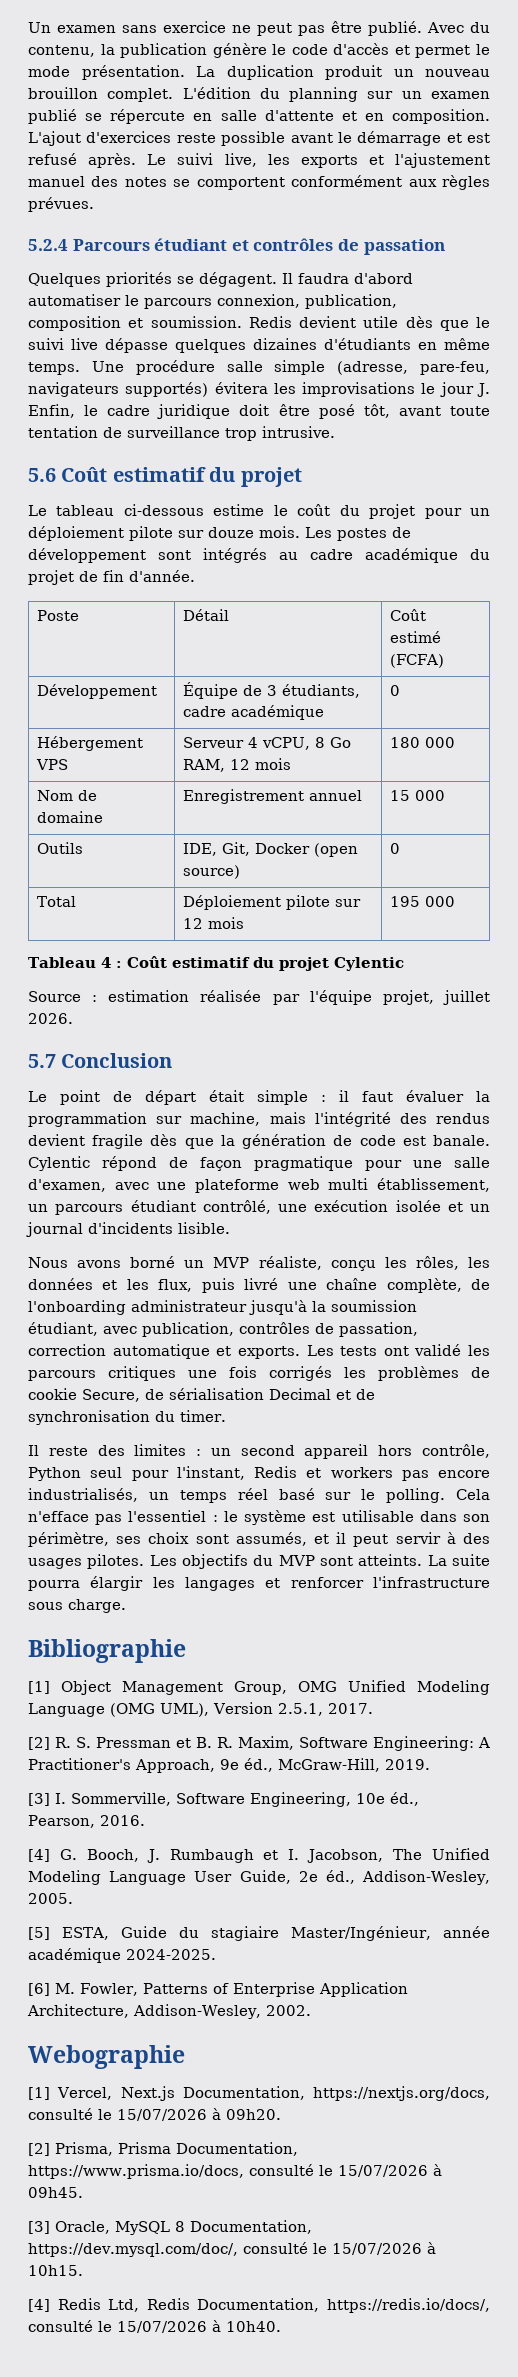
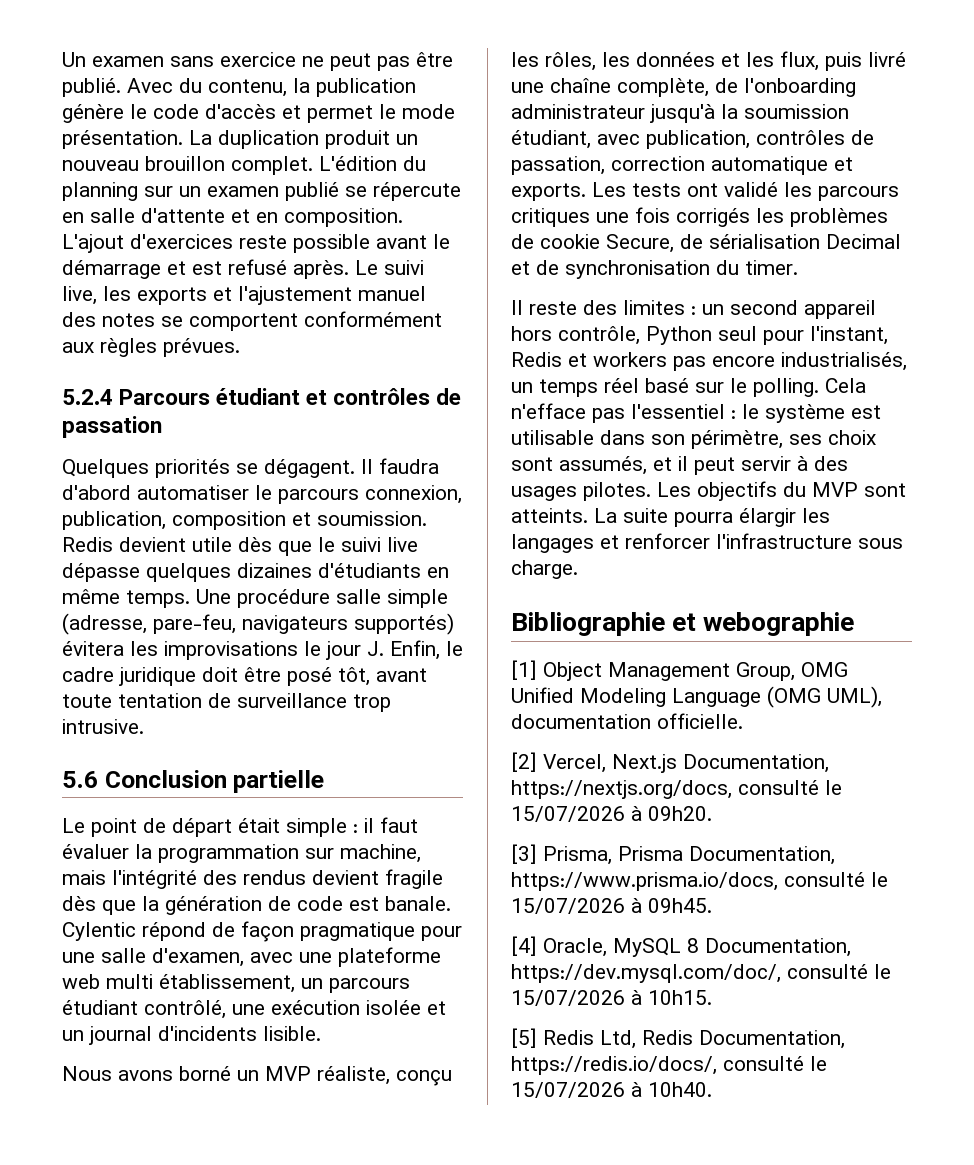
[61,467,302,487] [28,504,491,519] [28,526,411,541] [28,548,490,563] [28,570,195,585] [37,610,80,621] [183,609,230,621] [390,609,427,621] [390,631,442,643] [390,654,445,668] [37,684,158,699] [183,682,361,699] [183,705,325,720] [390,685,401,696] [37,736,144,751] [36,759,69,770] [183,737,352,750] [183,758,292,772] [390,737,456,748] [37,790,98,801] [37,811,104,823] [183,789,363,804] [390,790,446,801] [37,842,84,854] [183,842,359,857] [183,865,241,879] [390,843,401,854] [37,896,77,907] [183,895,362,910] [183,917,245,929] [390,896,456,907] [28,956,404,971] [28,990,491,1005] [28,1013,73,1024] [28,1054,56,1068] Coût estimatif du projet // Le tableau ci-dessous estime le coût du projet pour un déploiement pilote sur douze mois. Les postes de développement sont intégrés au cadre académique du projet de fin d'année. // Poste | Détail | Coût estimé (FCFA) // Développement | Équipe de 3 étudiants, cadre académique | 0 // Hébergement VPS | Serveur 4 vCPU, 8 Go RAM, 12 mois | 180 000 // Nom de domaine | Enregistrement annuel | 15 000 // Outils | IDE, Git, Docker (open source) | 0 // Total | Déploiement pilote sur 12 mois | 195 000 // Tableau 4 : Coût estimatif du projet Cylentic // Source : estimation réalisée par l'équipe projet, juillet 2026. // 5.7 -> (98, 779) none
(173, 1060) none -> [233,770,325,793] partielle
(186, 1651) none -> [672,612,855,636] et webographie
[213,1702,373,1716] [28,1736,490,1751] [28,1758,430,1773] [28,1792,419,1807] [28,1815,145,1828] [28,1848,490,1863] [28,1870,491,1885] [28,1893,73,1904] [28,1926,490,1941] [28,1948,216,1963] [28,1982,408,1997] [27,2004,311,2019] [28,2045,185,2069] [28,2087,50,2100] Version 2.5.1, 2017. // [2] R. S. Pressman et B. R. Maxim, Software Engineering: A Practitioner's Approach, 9e éd., McGraw-Hill, 2019. // [3] I. Sommerville, Software Engineering, 10e éd., Pearson, 2016. // [4] G. Booch, J. Rumbaugh et I. Jacobson, The Unified Modeling Language User Guide, 2e éd., Addison-Wesley, 2005. // [5] ESTA, Guide du stagiaire Master/Ingénieur, année académique 2024-2025. // [6] M. Fowler, Patterns of Enterprise Application Architecture, Addison-Wesley, 2002. // Webographie // [1] -> [511,713,743,729] [511,752,537,772] documentation officielle. // [2]
[28,2143,50,2156] [2] -> [511,844,537,864] [3]
[28,2221,50,2234] [3] -> [511,936,537,956] [4]
[28,2299,50,2312] [4] -> [511,1028,537,1048] [5]

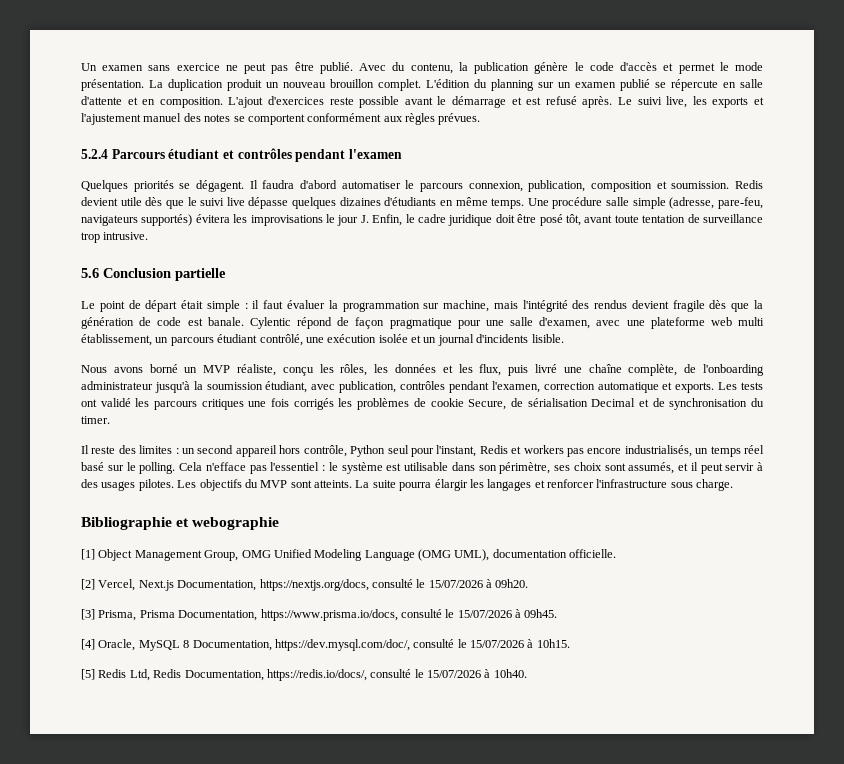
[436,388,462,405] [62,416,162,438] de passation -> [295,149,402,162] pendant l'examen
[851,130,874,145] [511,156,605,175] de passation, -> [448,381,540,393] pendant l'examen,

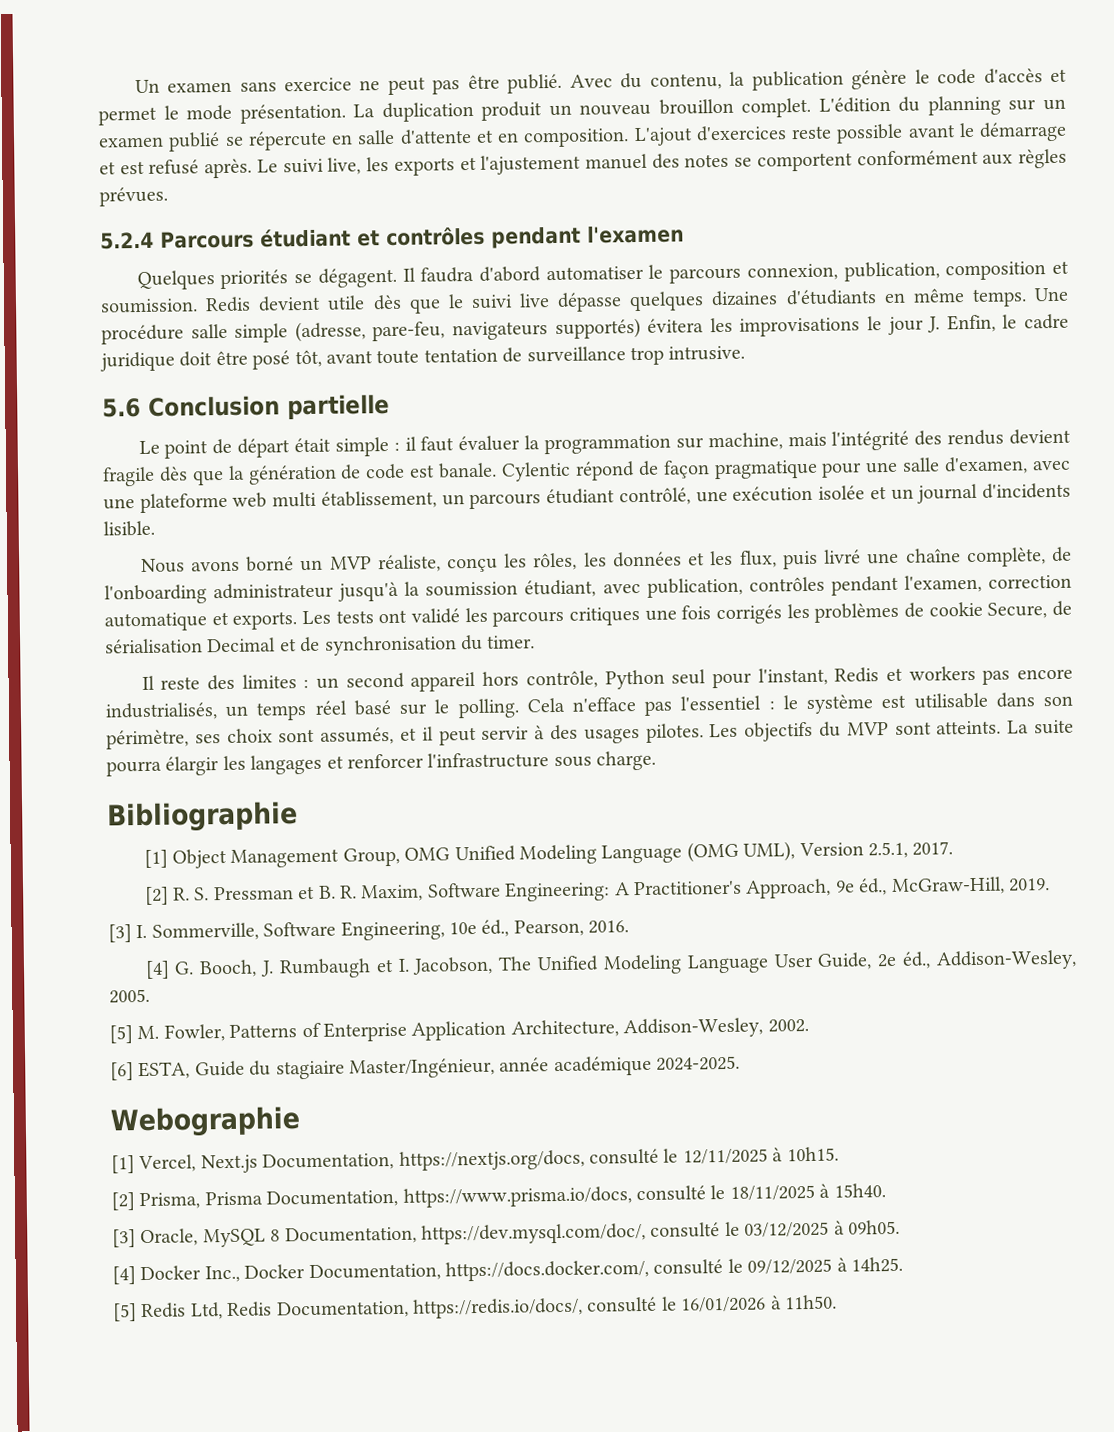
[176,517,280,530] et webographie -> (298, 817) none
[492,549,617,558] [81,579,95,590] documentation officielle. // [2] -> [798,841,954,859] [144,876,1051,905] [108,919,630,943] [144,949,1077,979] [109,988,150,1004] [109,1017,809,1044] [110,1055,741,1081] [110,1106,301,1138] [111,1155,135,1174] Version 2.5.1, 2017. // [2] R. S. Pressman et B. R. Maxim, Software Engineering: A Practitioner's Approach, 9e éd., McGraw-Hill, 2019. // [3] I. Sommerville, Software Engineering, 10e éd., Pearson, 2016. // [4] G. Booch, J. Rumbaugh et I. Jacobson, The Unified Modeling Language User Guide, 2e éd., Addison-Wesley, 2005. // [5] M. Fowler, Patterns of Enterprise Application Architecture, Addison-Wesley, 2002. // [6] ESTA, Guide du stagiaire Master/Ingénieur, année académique 2024-2025. // Webographie // [1]
[428,579,529,588] [81,609,95,620] 15/07/2026 à 09h20. // [3] -> [682,1146,839,1165] [111,1192,135,1211] 12/11/2025 à 10h15. // [2]
[457,609,558,618] [81,639,95,650] 15/07/2026 à 09h45. // [4] -> [729,1183,886,1201] [112,1229,136,1248] 18/11/2025 à 15h40. // [3]
[470,639,570,648] 15/07/2026 à 10h15. -> [744,1219,900,1238] [112,1256,903,1285] 03/12/2025 à 09h05. // [4] Docker Inc., Docker Documentation, https://docs.docker.com/, consulté le 09/12/2025 à 14h25.
[427,669,527,678] 15/07/2026 à 10h40. -> [681,1294,837,1313] 16/01/2026 à 11h50.

